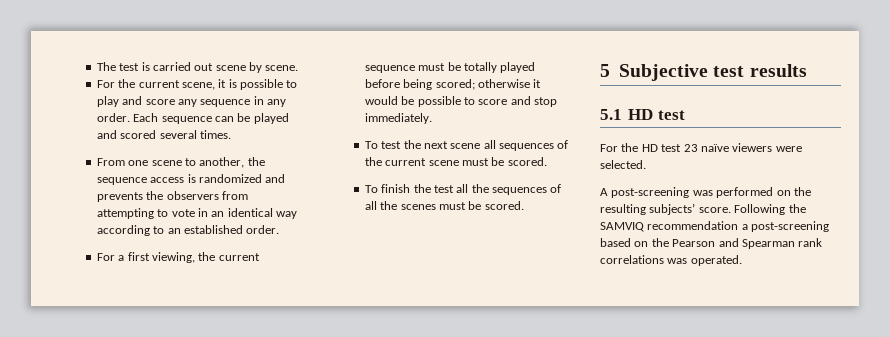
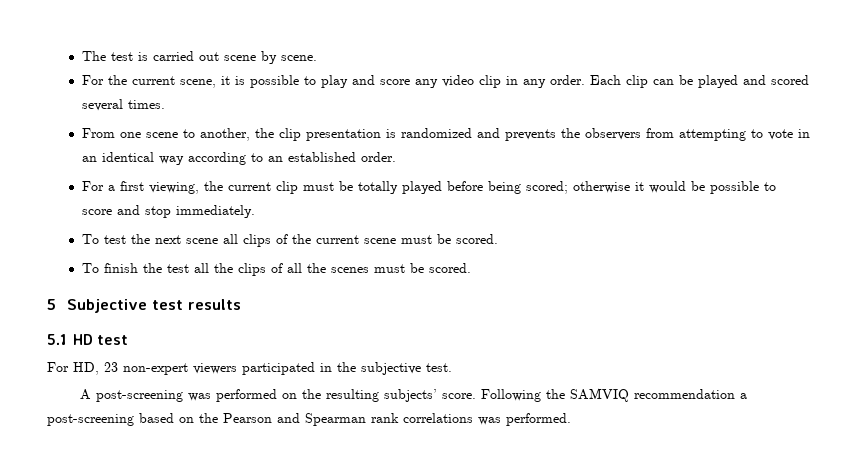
[200,99,251,107] sequence -> [442,75,502,88] video clip
[161,116,212,124] sequence -> [626,75,649,88] clip
[96,177,185,185] sequence access -> [279,128,382,141] clip presentation
[364,65,415,73] sequence -> [276,181,299,194] clip
[499,143,555,151] sequences -> [243,234,272,247] clips
[492,187,548,195] sequences -> [238,263,267,276] clips
[621,143,802,152] [600,160,646,169] the HD test 23 naïve viewers were selected. -> [73,362,452,375] HD, 23 non-expert viewers participated in the subjective test.
[690,255,742,266] operated. -> [506,413,571,426] performed.

